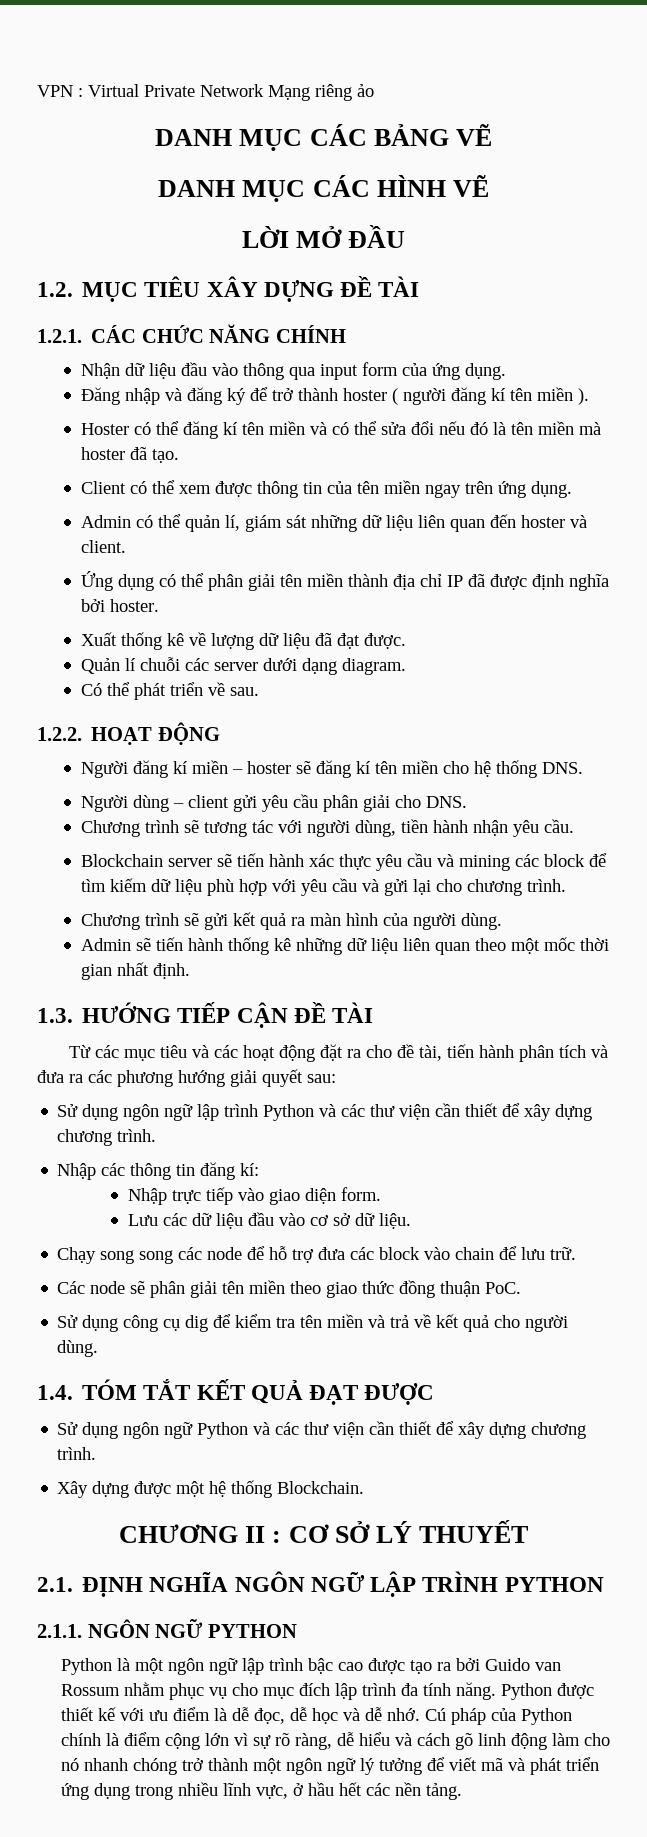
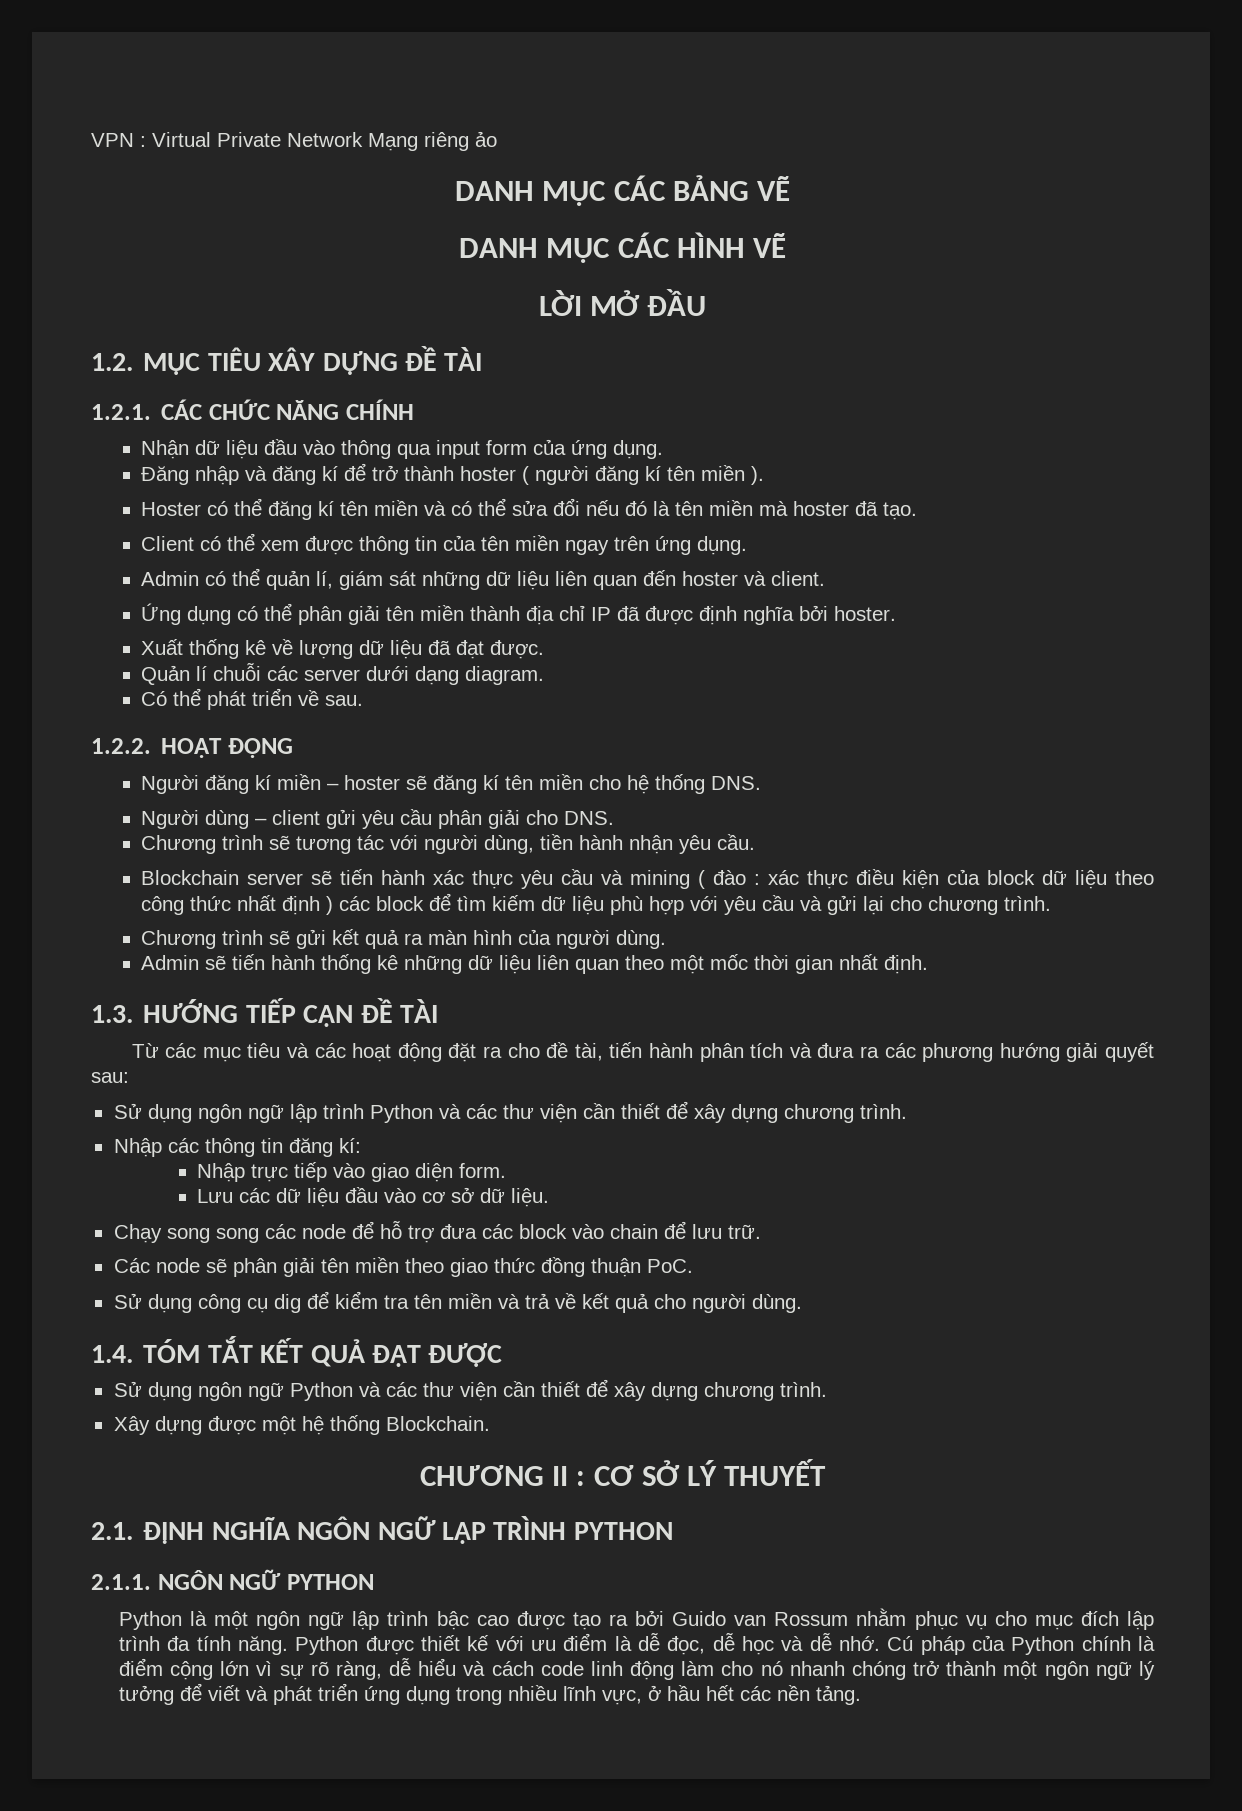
[226,388,246,405] ký -> [322,466,339,481] kí
(510, 863) none -> [698,869,1154,889] [141,895,334,915] ( đào : xác thực điều kiện của block dữ liệu theo công thức nhất định )
[454,1733,473,1750] gõ -> [540,1661,584,1676] code
[480,1758,503,1771] mã -> (240, 1693) none

